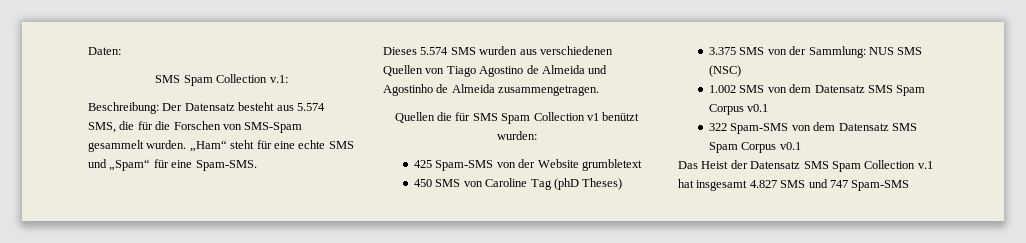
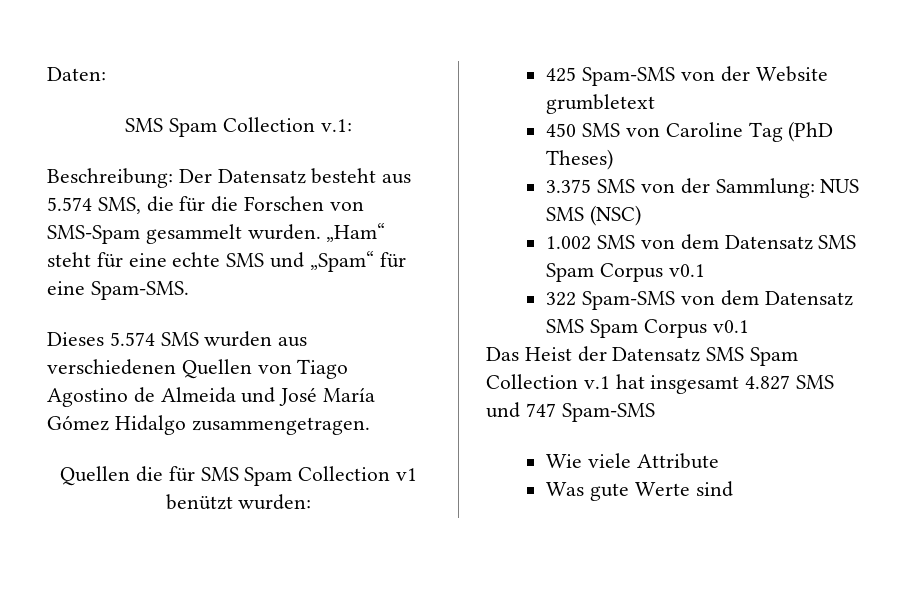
[383,84,495,96] Agostinho de Almeida -> [279,387,376,406] [47,415,186,435] José María Gómez Hidalgo
[553,178,579,190] (phD -> [788,121,834,142] (PhD
(910, 185) none -> [546,453,720,469] [546,481,733,501] // Wie viele Attribute // Was gute Werte sind

